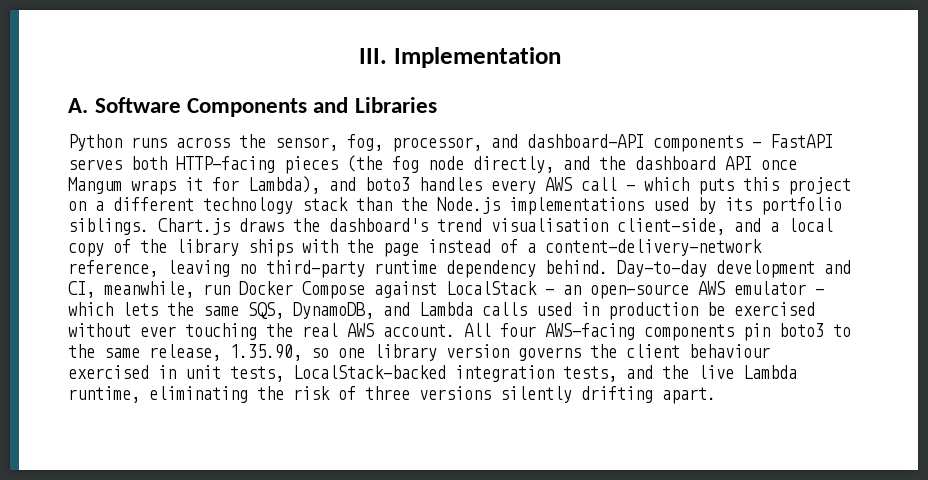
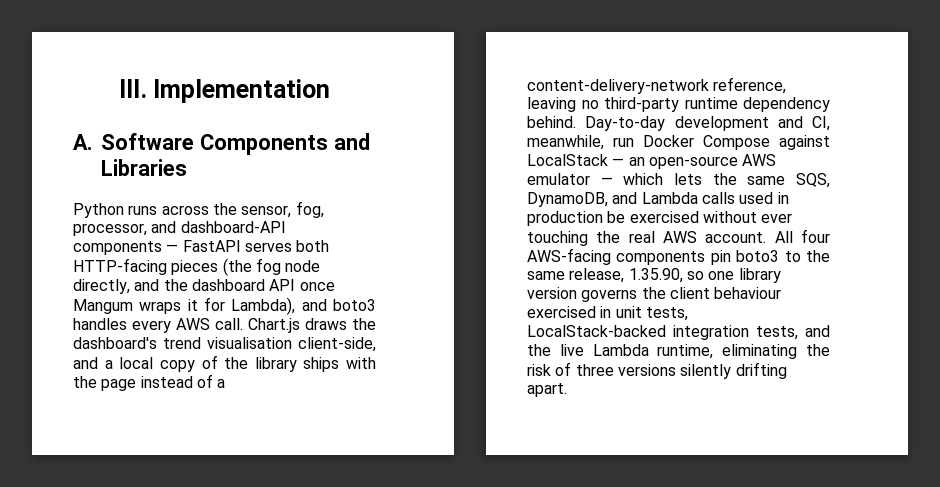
[581,177,851,195] [68,197,842,215] [68,218,149,235] call — which puts this project on a different technology stack than the Node.js implementations used by its portfolio siblings. -> [215,318,243,330] call.

